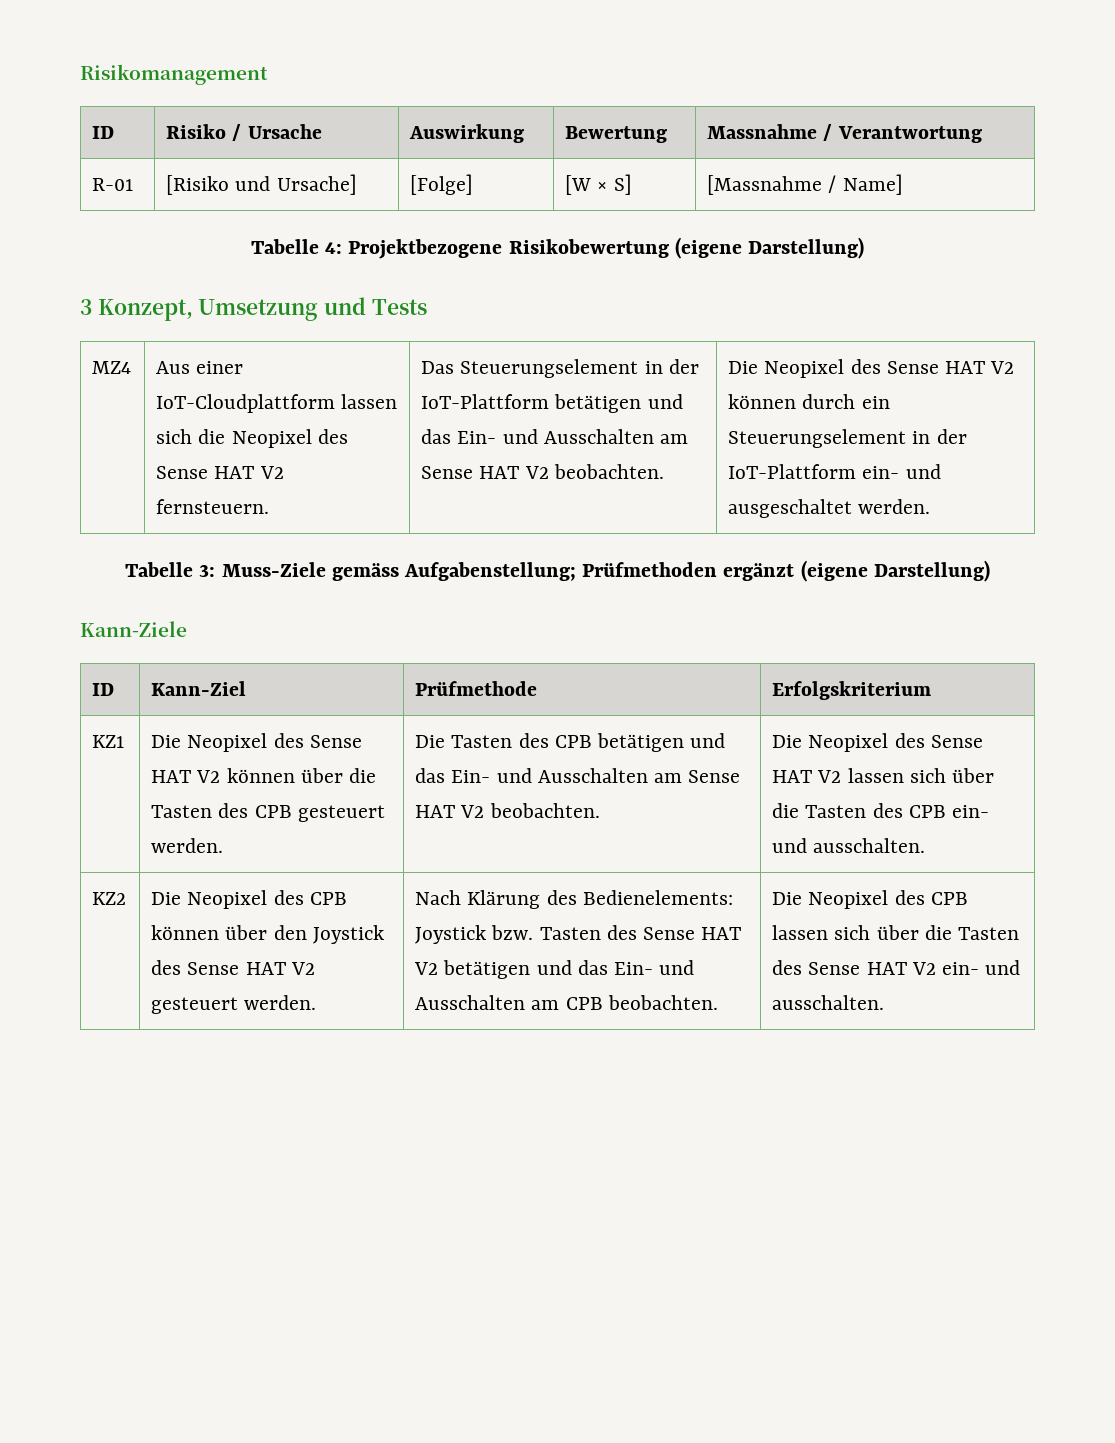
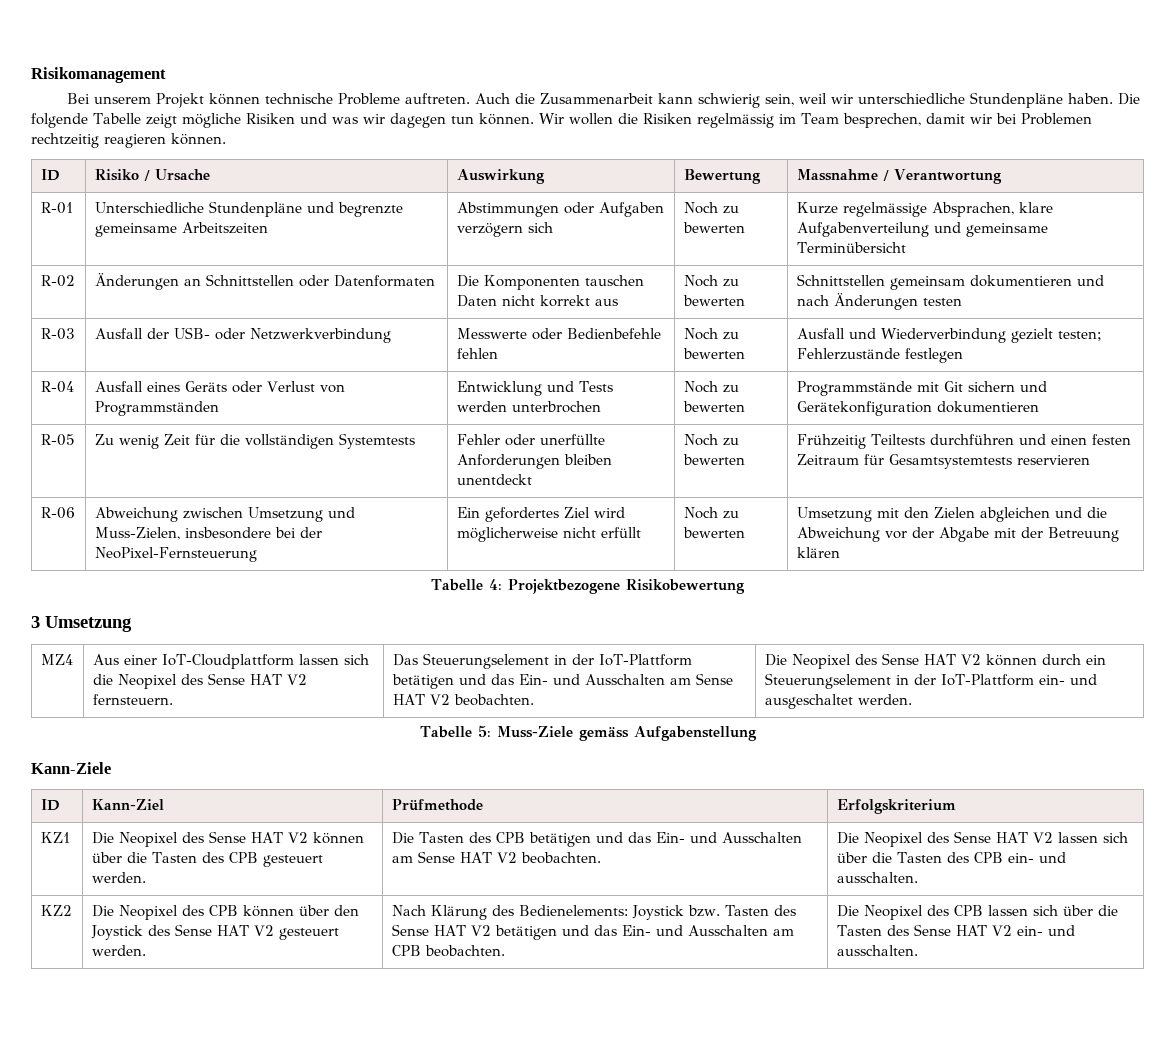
(268, 74) none -> [66,92,1140,108] [31,113,1092,128] [31,133,226,148] // Bei unserem Projekt können technische Probleme auftreten. Auch die Zusammenarbeit kann schwierig sein, weil wir unterschiedliche Stundenpläne haben. Die folgende Tabelle zeigt mögliche Risiken und was wir dagegen tun können. Wir wollen die Risiken regelmässig im Team besprechen, damit wir bei Problemen rechtzeitig reagieren können.
[166,174,357,195] [410,174,474,195] [565,174,632,195] [707,174,903,195] [Risiko und Ursache] | [Folge] | [W × S] | [Massnahme / Name] -> [94,201,403,217] [94,222,268,237] [456,202,664,217] [456,222,553,237] [683,202,739,214] [682,222,745,233] [796,202,1053,217] [796,222,1048,237] [796,242,906,253] [40,275,75,287] [94,273,435,290] [456,275,644,290] [456,295,618,307] [683,275,739,287] [682,295,745,306] [796,274,1104,290] [796,293,962,310] [40,328,75,340] [94,327,391,343] [456,328,661,340] [456,348,498,359] [683,328,739,340] [682,348,745,359] [796,328,1102,343] [796,348,963,363] [40,381,74,393] [94,381,345,393] [94,401,219,416] [456,381,613,396] [456,401,601,413] [683,381,739,393] [682,401,745,412] [796,381,1047,396] [796,401,1039,416] [40,434,75,446] [94,433,415,449] [456,434,605,446] [456,454,612,469] [456,474,532,485] [683,434,739,446] [682,454,745,465] [796,434,1131,449] [796,454,1090,469] [40,507,75,519] [94,507,355,522] [94,527,322,540] [94,547,257,562] [456,507,625,522] [456,527,641,542] [683,507,739,519] [682,527,745,538] [796,507,1107,522] [796,527,1119,542] [796,547,840,558] Unterschiedliche Stundenpläne und begrenzte gemeinsame Arbeitszeiten | Abstimmungen oder Aufgaben verzögern sich | Noch zu bewerten | Kurze regelmässige Absprachen, klare Aufgabenverteilung und gemeinsame Terminübersicht // R-02 | Änderungen an Schnittstellen oder Datenformaten | Die Komponenten tauschen Daten nicht korrekt aus | Noch zu bewerten | Schnittstellen gemeinsam dokumentieren und nach Änderungen testen // R-03 | Ausfall der USB- oder Netzwerkverbindung | Messwerte oder Bedienbefehle fehlen | Noch zu bewerten | Ausfall und Wiederverbindung gezielt testen; Fehlerzustände festlegen // R-04 | Ausfall eines Geräts oder Verlust von Programmständen | Entwicklung und Tests werden unterbrochen | Noch zu bewerten | Programmstände mit Git sichern und Gerätekonfiguration dokumentieren // R-05 | Zu wenig Zeit für die vollständigen Systemtests | Fehler oder unerfüllte Anforderungen bleiben unentdeckt | Noch zu bewerten | Frühzeitig Teiltests durchführen und einen festen Zeitraum für Gesamtsystemtests reservieren // R-06 | Abweichung zwischen Umsetzung und Muss-Zielen, insbesondere bei der NeoPixel-Fernsteuerung | Ein gefordertes Ziel wird möglicherweise nicht erfüllt | Noch zu bewerten | Umsetzung mit den Zielen abgleichen und die Abweichung vor der Abgabe mit der Betreuung klären
[674,237,865,259] (eigene Darstellung) -> (745, 586) none
[97,297,427,321] Konzept, Umsetzung und Tests -> [45,616,132,632] Umsetzung
[199,565,216,577] 3: -> [477,725,491,737] 5:
[403,560,990,582] Aufgabenstellung; Prüfmethoden ergänzt (eigene Darstellung) -> [633,726,757,741] Aufgabenstellung

